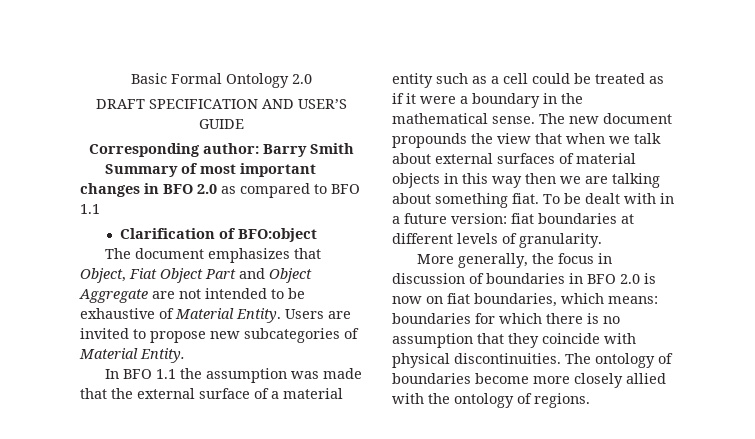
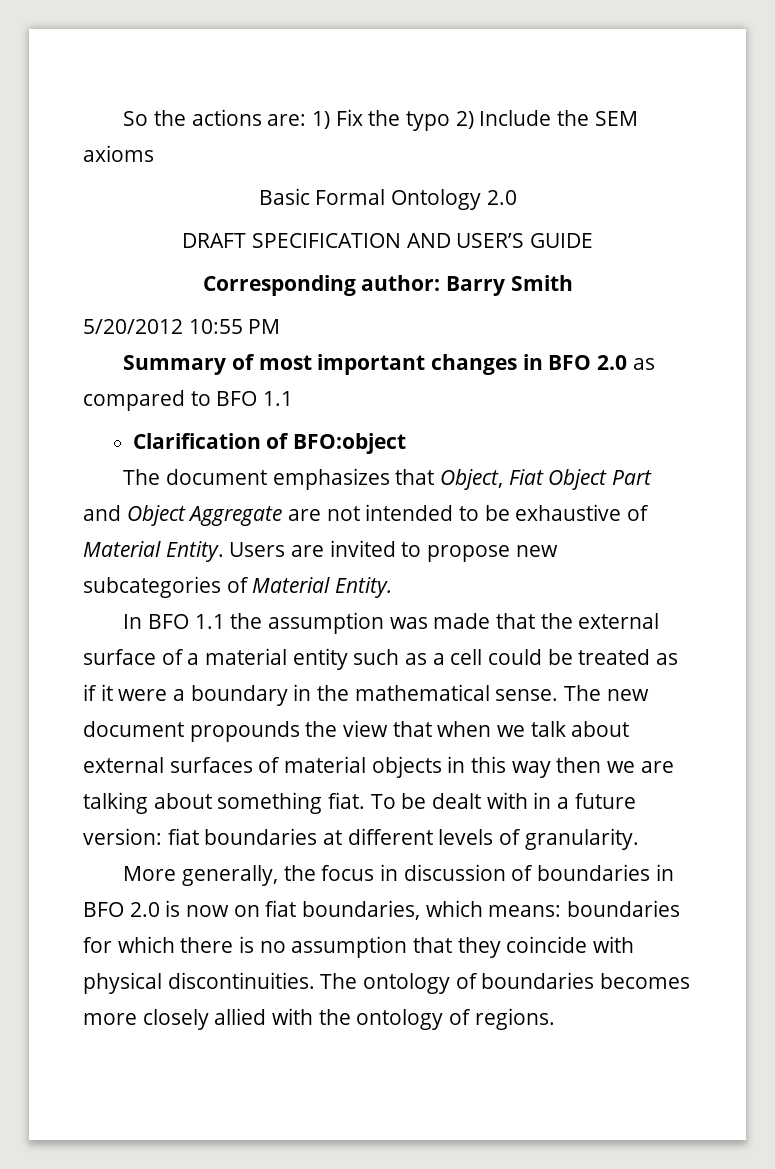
(131, 78) none -> [123,109,638,131] [83,145,154,162] So the actions are: 1) Fix the typo 2) Include the SEM axioms //
(354, 148) none -> [83,319,281,334] // 5/20/2012 10:55 PM
[475,373,529,384] become -> [600,973,691,989] becomes

